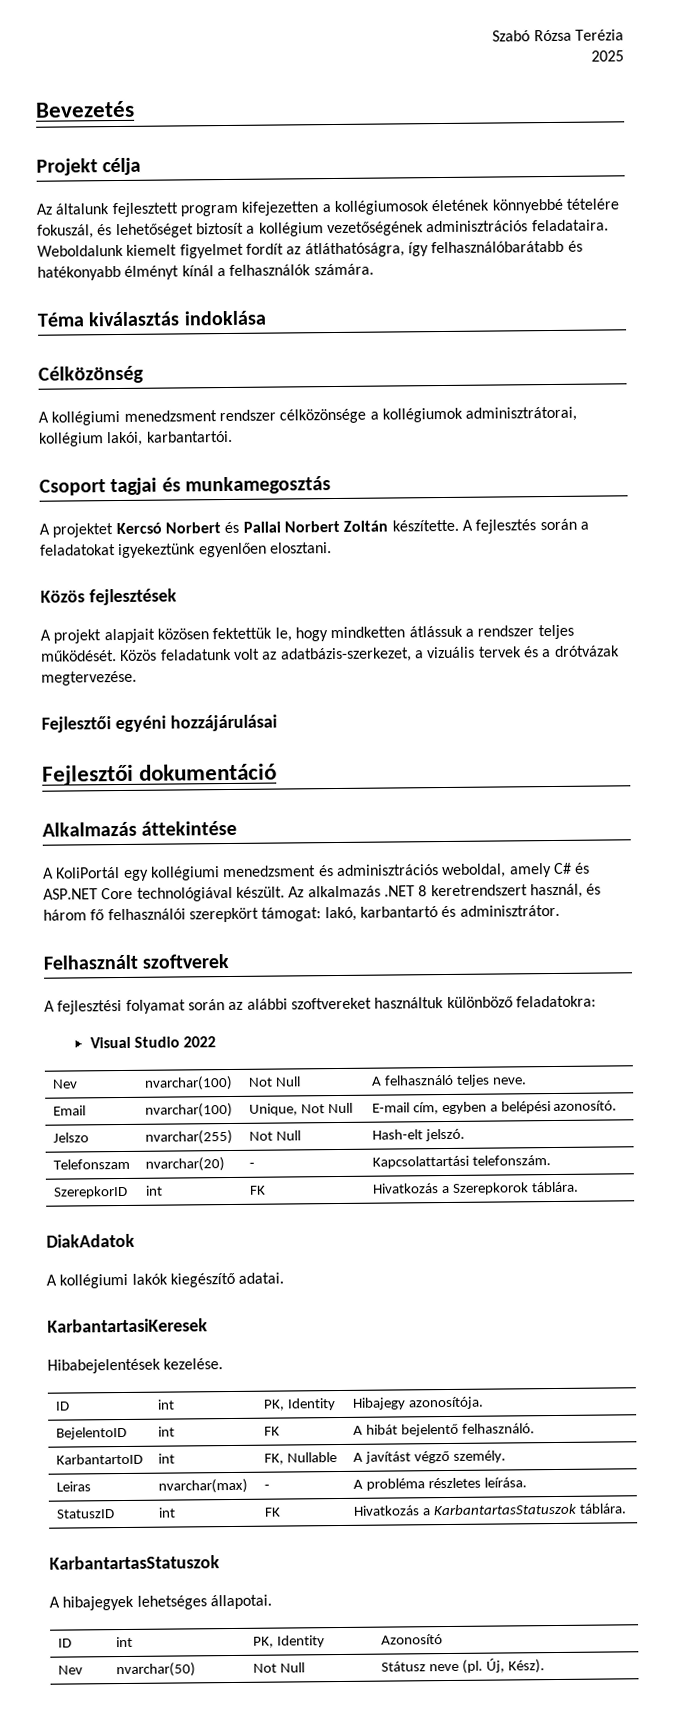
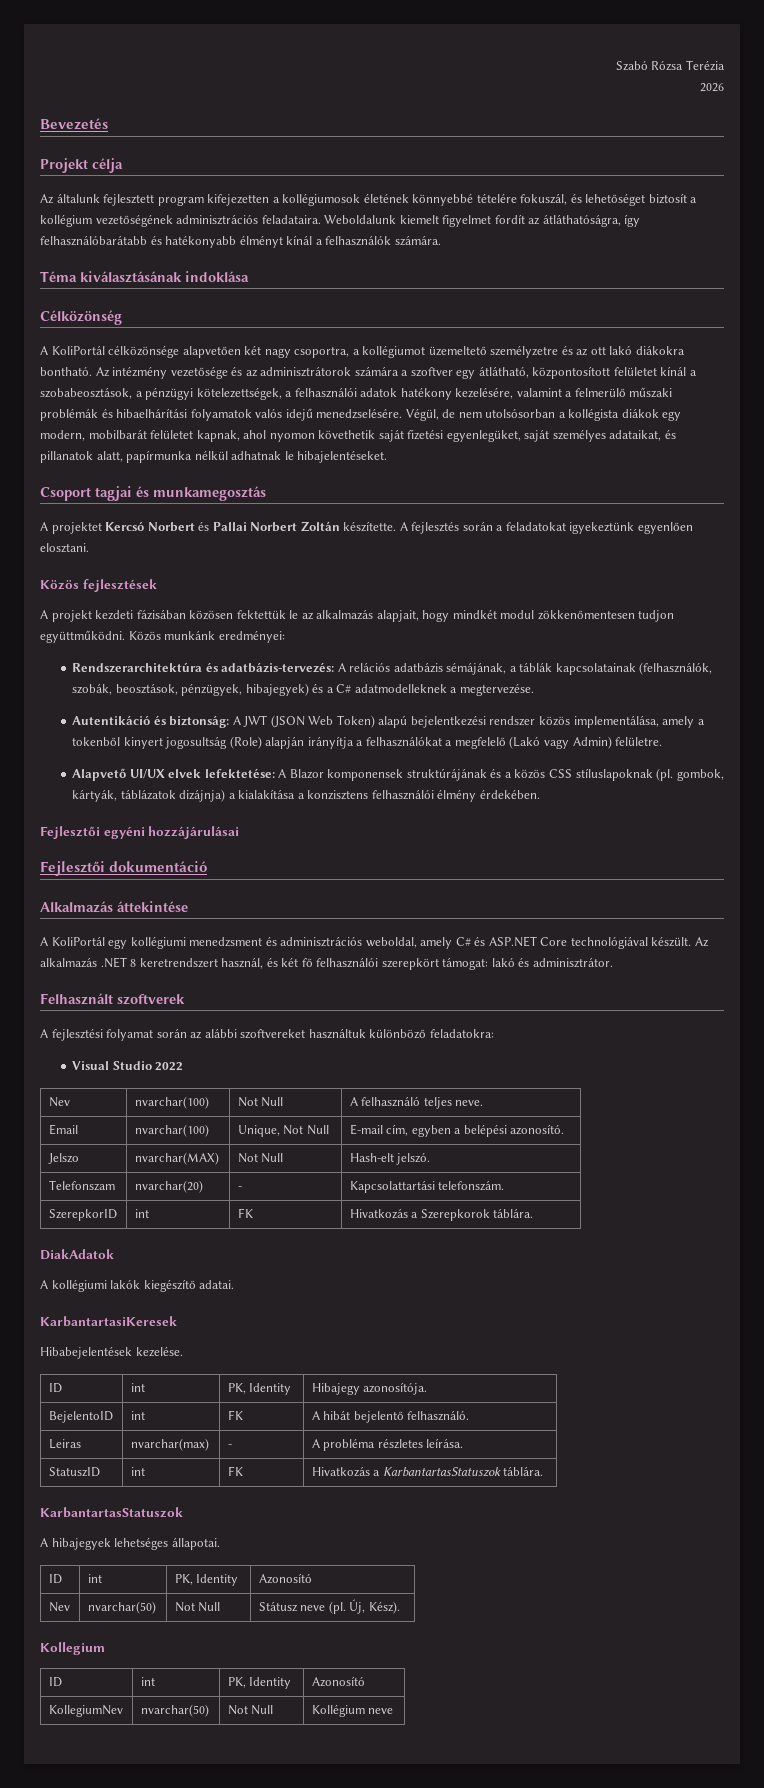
[591,50,624,62] 2025 -> [700,83,724,92] 2026
[88,311,181,327] kiválasztás -> [80,271,182,283] kiválasztásának
[51,406,578,426] [38,430,233,447] kollégiumi menedzsment rendszer célközönsége a kollégiumok adminisztrátorai, kollégium lakói, karbantartói. -> [51,345,685,358] [40,366,697,379] [40,387,673,400] [40,408,682,421] [40,429,676,442] [40,450,388,463] KoliPortál célközönsége alapvetően két nagy csoportra, a kollégiumot üzemeltető személyzetre és az ott lakó diákokra bontható. Az intézmény vezetősége és az adminisztrátorok számára a szoftver egy átlátható, központosított felületet kínál a szobabeosztások, a pénzügyi kötelezettségek, a felhasználói adatok hatékony kezelésére, valamint a felmerülő műszaki problémák és hibaelhárítási folyamatok valós idejű menedzselésére. Végül, de nem utolsósorban a kollégista diákok egy modern, mobilbarát felületet kapnak, ahol nyomon követhetik saját fizetési egyenlegüket, saját személyes adataikat, és pillanatok alatt, papírmunka nélkül adhatnak le hibajelentéseket.
[103,624,574,644] [41,645,620,663] [41,670,137,686] alapjait közösen fektettük le, hogy mindketten átlássuk a rendszer teljes működését. Közös feladatunk volt az adatbázis-szerkezet, a vizuális tervek és a drótvázak megtervezése. -> [95,609,675,622] [40,630,285,643] [72,662,713,675] [72,683,534,696] [72,715,705,728] [72,736,663,749] [72,768,724,781] [72,789,540,802] kezdeti fázisában közösen fektettük le az alkalmazás alapjait, hogy mindkét modul zökkenőmentesen tudjon együttműködni. Közös munkánk eredményei: // Rendszerarchitektúra és adatbázis-tervezés: A relációs adatbázis sémájának, a táblák kapcsolatainak (felhasználók, szobák, beosztások, pénzügyek, hibajegyek) és a C# adatmodelleknek a megtervezése. // Autentikáció és biztonság: A JWT (JSON Web Token) alapú bejelentkezési rendszer közös implementálása, amely a tokenből kinyert jogosultság (Role) alapján irányítja a felhasználókat a megfelelő (Lakó vagy Admin) felületre. // Alapvető UI/UX elvek lefektetése: A Blazor komponensek struktúrájának és a közös CSS stíluslapoknak (pl. gombok, kártyák, táblázatok dizájnja) a kialakítása a konzisztens felhasználói élmény érdekében.
[43,909,87,921] három -> [281,957,299,967] két
[324,906,438,922] lakó, karbantartó -> [491,957,515,967] lakó
[144,1129,233,1145] nvarchar(255) -> [134,1152,219,1165] nvarchar(MAX)
[55,1453,143,1465] [157,1453,175,1464] [263,1452,337,1465] [352,1450,506,1464] // KarbantartoID | int | FK, Nullable | A javítást végző személy. -> (470, 1415) none
(545, 1666) none -> [40,1642,105,1655] [48,1677,62,1687] [140,1677,155,1686] [227,1677,292,1689] [311,1676,365,1687] [48,1705,123,1717] [140,1704,209,1717] [227,1705,274,1715] [311,1704,394,1717] // Kollegium // ID | int | PK, Identity | Azonosító // KollegiumNev | nvarchar(50) | Not Null | Kollégium neve

